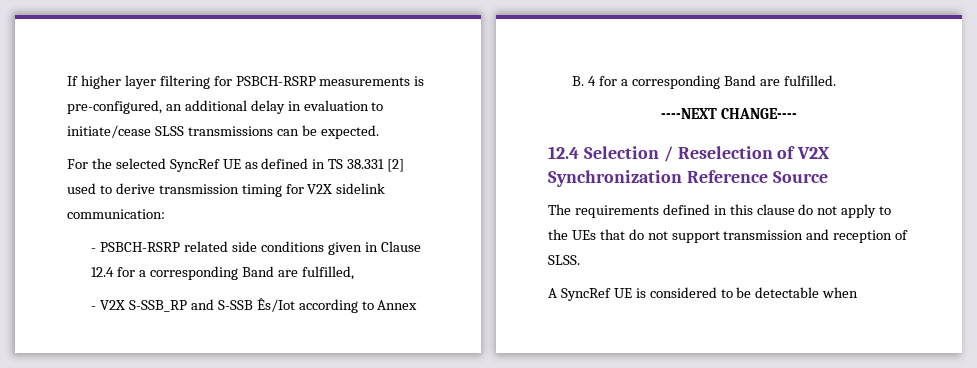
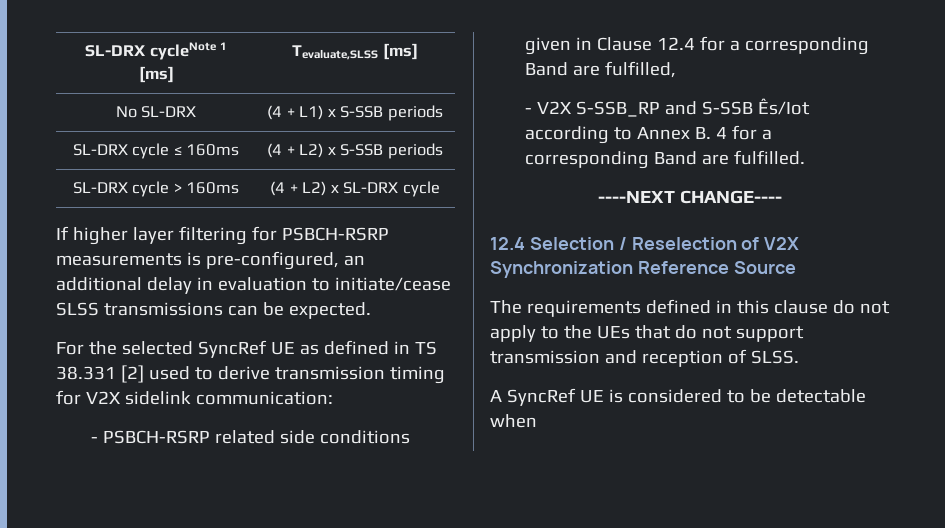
(67, 81) none -> [85,42,227,60] [138,66,174,83] [292,43,418,60] [115,106,197,118] [267,105,443,121] [72,143,240,159] [267,143,443,159] [72,181,240,197] [270,181,440,197] SL-DRX cycleNote 1 [ms] | Tevaluate,SLSS [ms] // No SL-DRX | (4 + L1) x S-SSB periods // SL-DRX cycle ≤ 160ms | (4 + L2) x S-SSB periods // SL-DRX cycle > 160ms | (4 + L2) x SL-DRX cycle //

